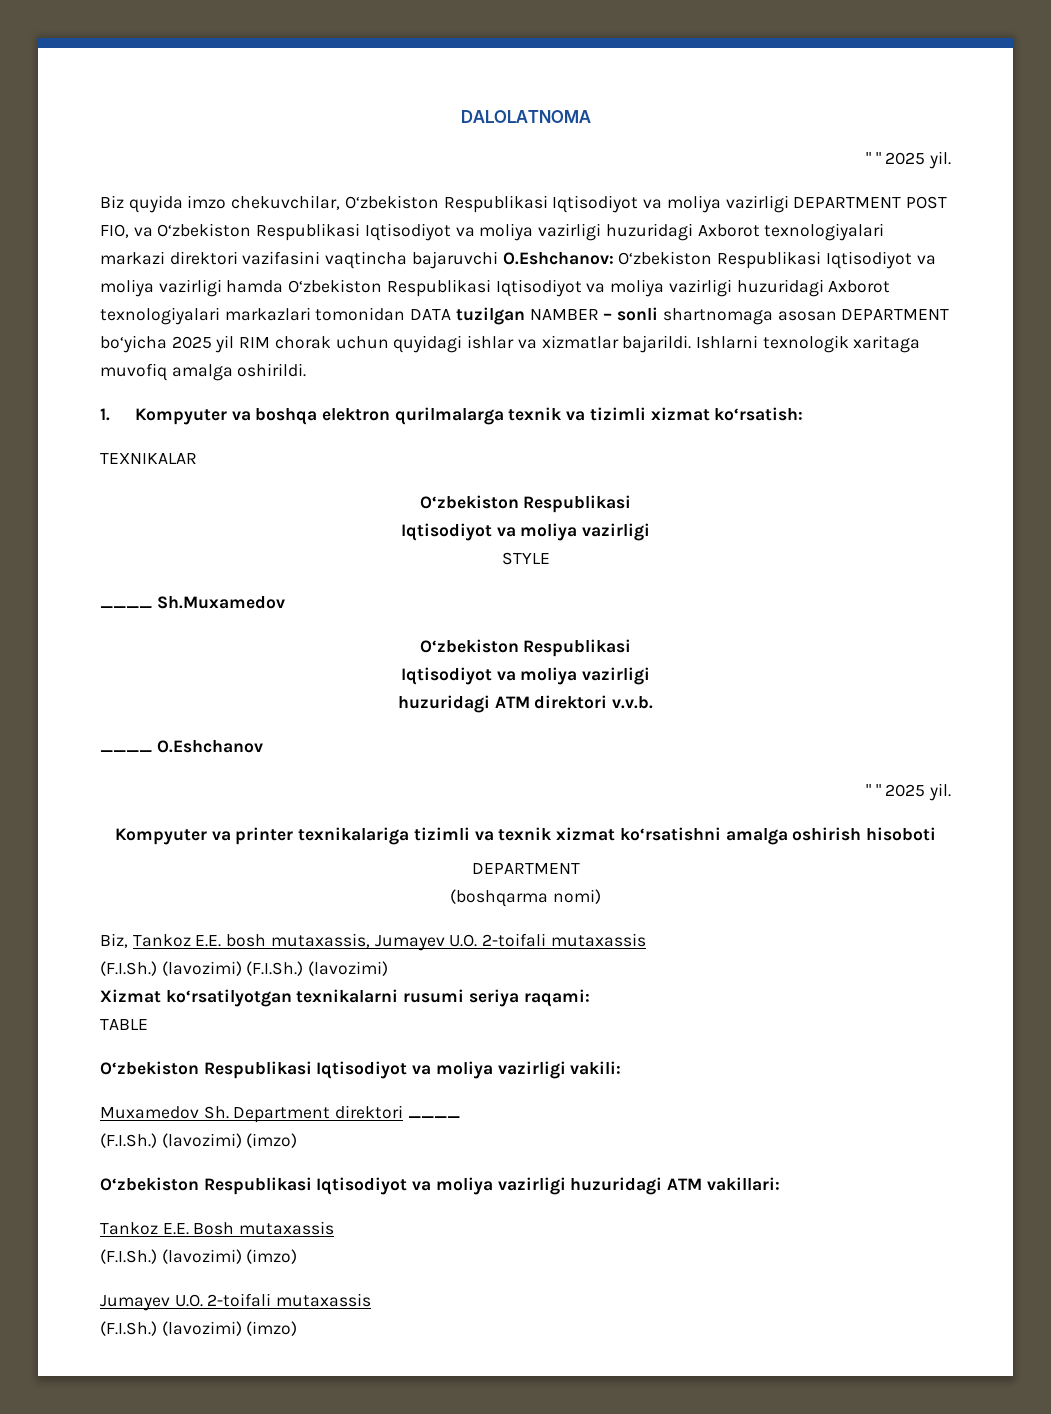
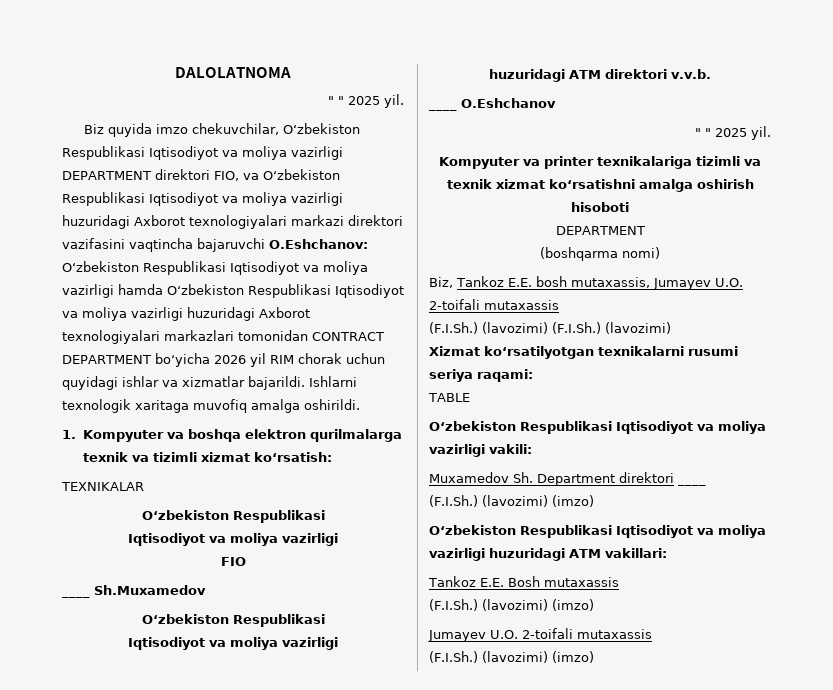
[905,196,947,209] POST -> [155,169,210,180] direktori
[410,307,837,325] DATA tuzilgan NAMBER – sonli shartnomaga asosan -> [312,332,384,341] CONTRACT
[171,336,212,349] 2025 -> [214,355,246,364] 2026
[501,552,550,565] STYLE -> [220,557,246,566] FIO

